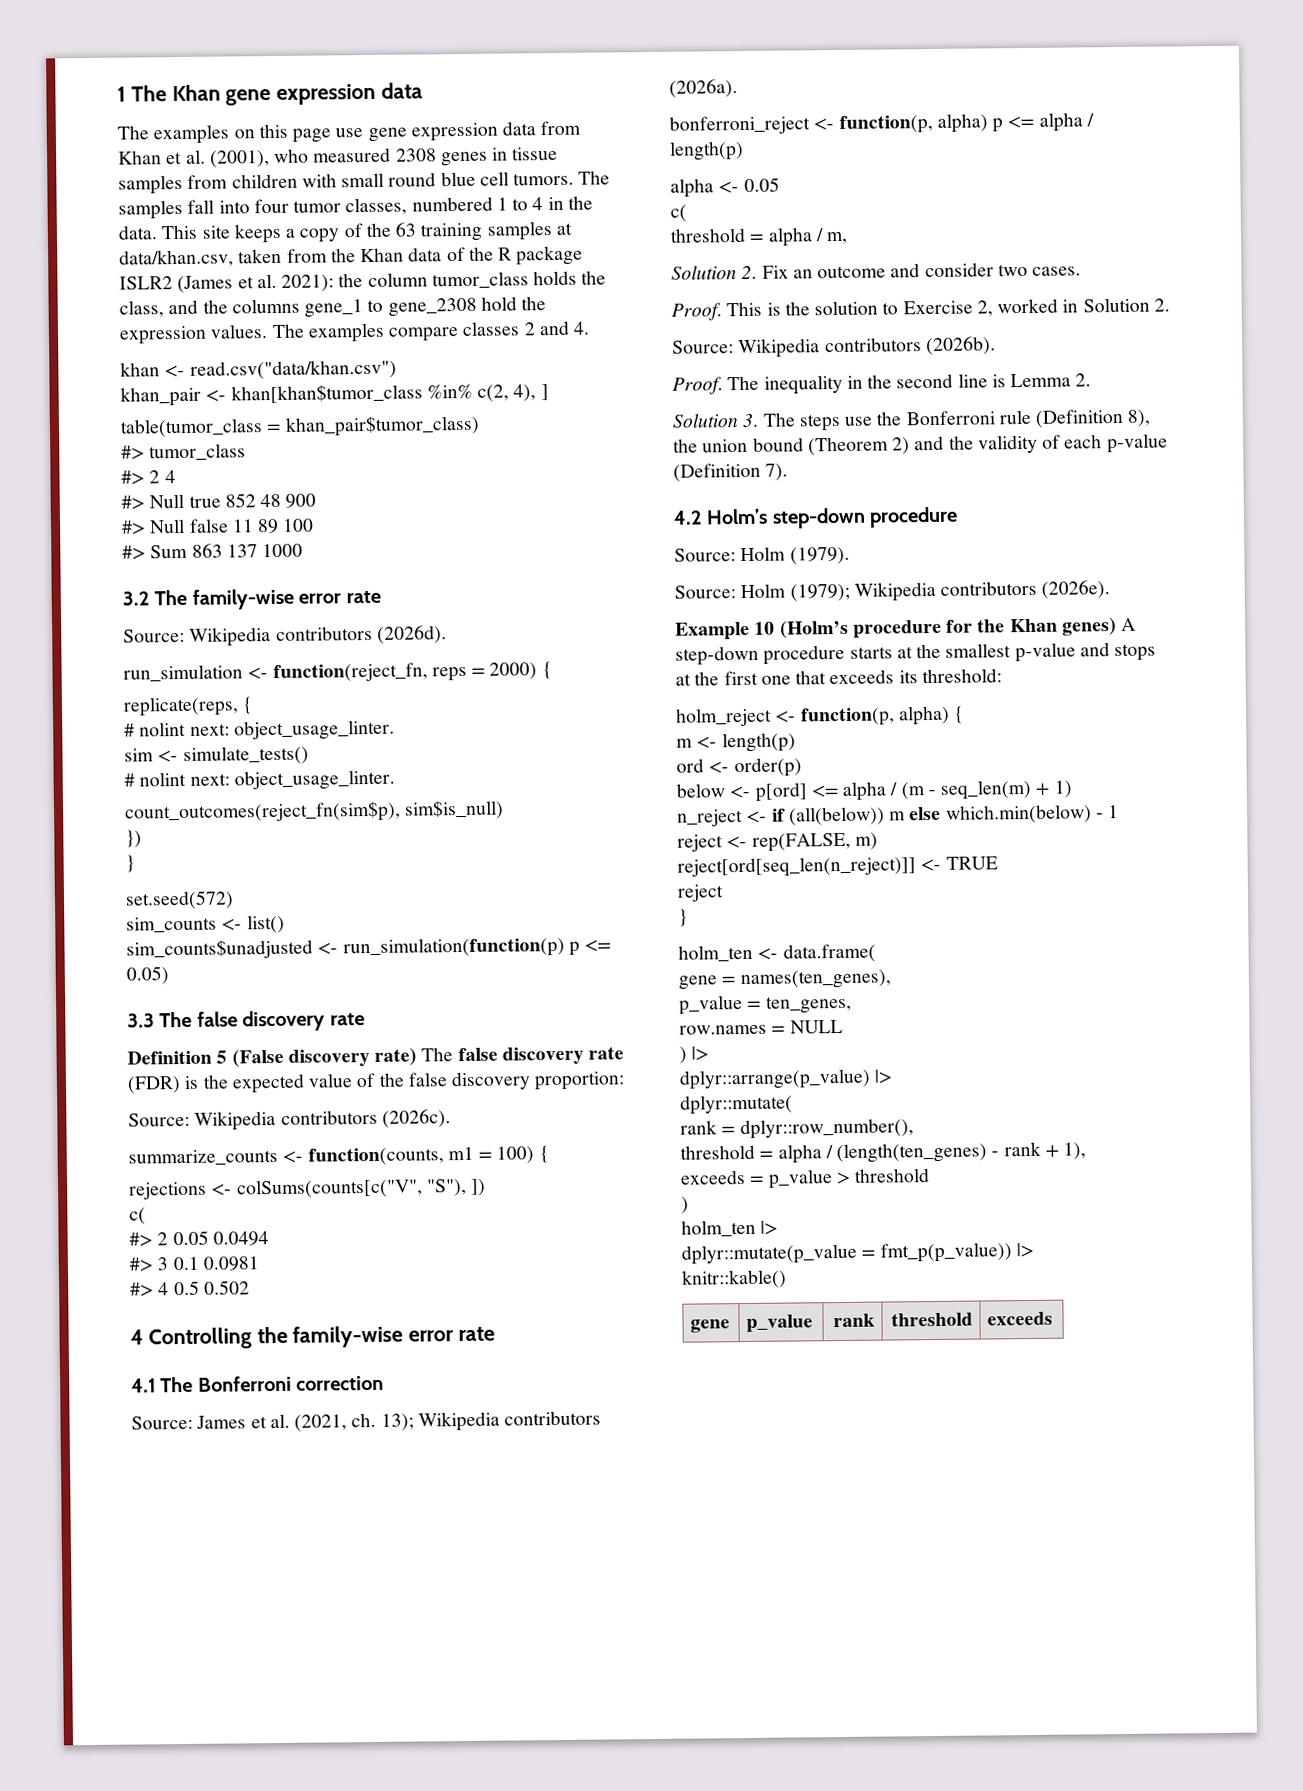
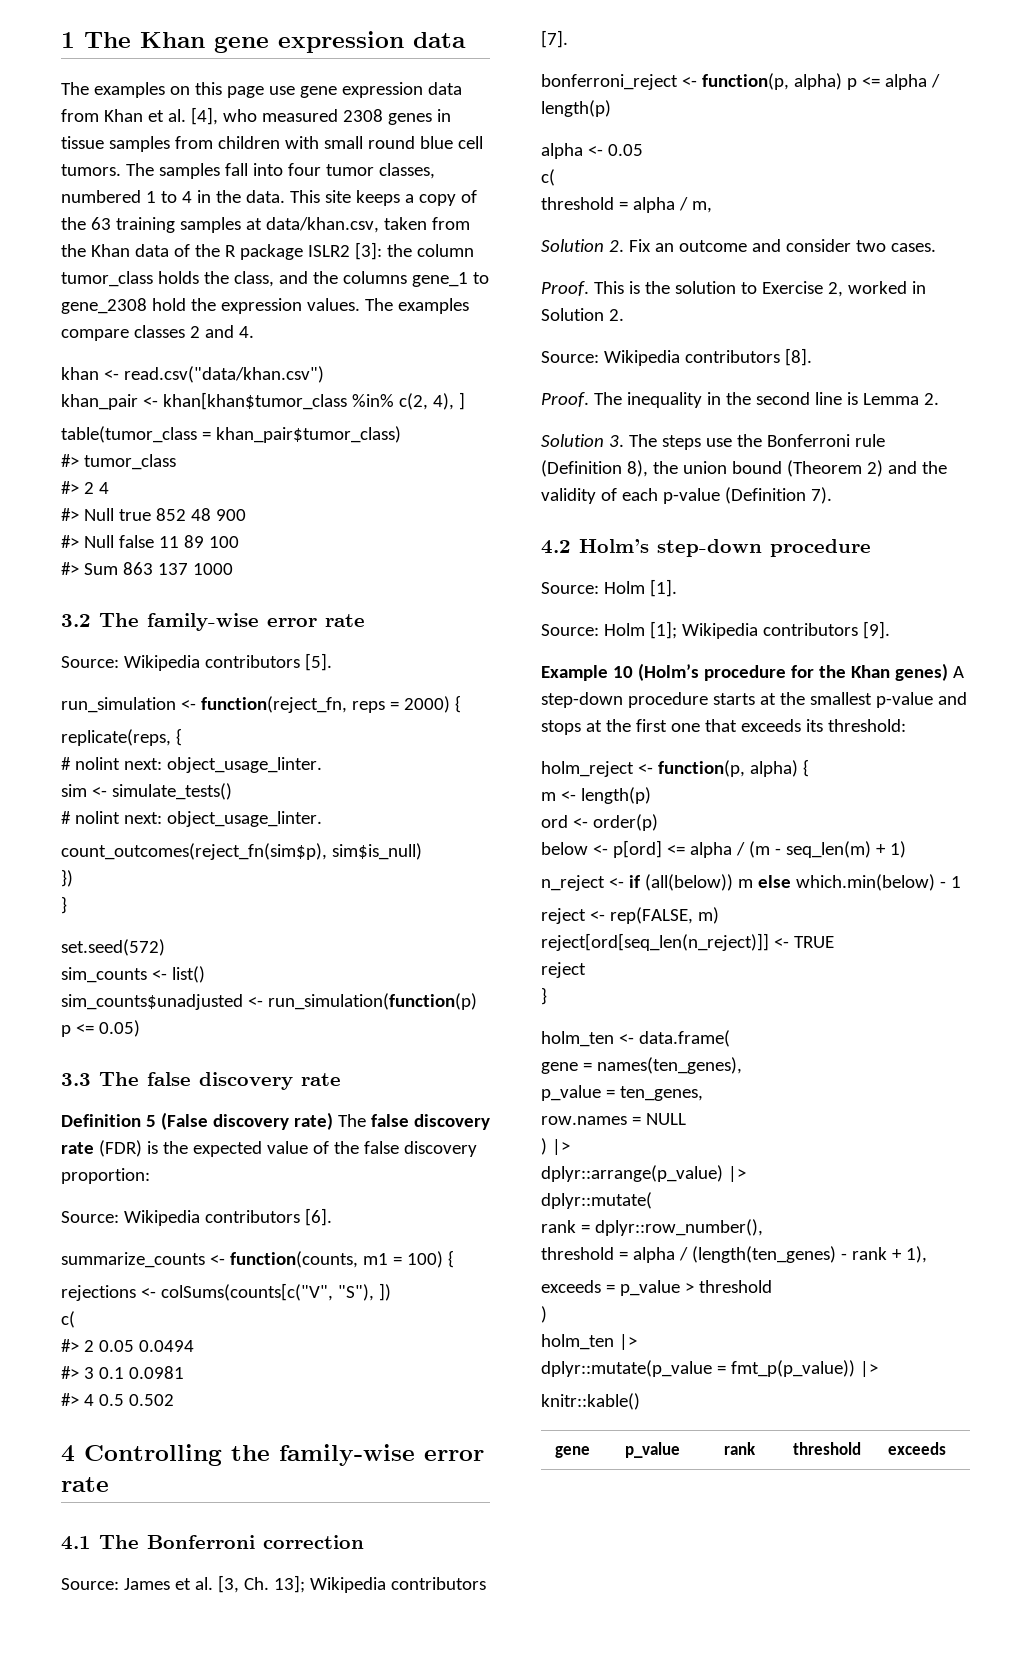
[209,150,270,168] (2001), -> [190,107,218,125] [4],
[177,273,335,294] (James et al. 2021): -> [354,242,382,260] [3]:
[376,625,447,644] (2026d). -> [304,653,332,671] [5].
[381,1109,451,1128] (2026c). -> [304,1208,332,1226] [6].
[294,1410,602,1432] [669,79,738,98] (2021, ch. 13); Wikipedia contributors (2026a). -> [217,1575,486,1593] [541,30,568,48] [3, Ch. 13]; Wikipedia contributors [7].
[925,336,996,356] (2026b). -> [784,348,812,366] [8].
[789,546,850,565] [674,580,1111,602] (1979). // Source: Holm (1979); Wikipedia contributors (2026e). -> [649,579,677,597] [541,621,890,639] [1]. // Source: Holm [1]; Wikipedia contributors [9].

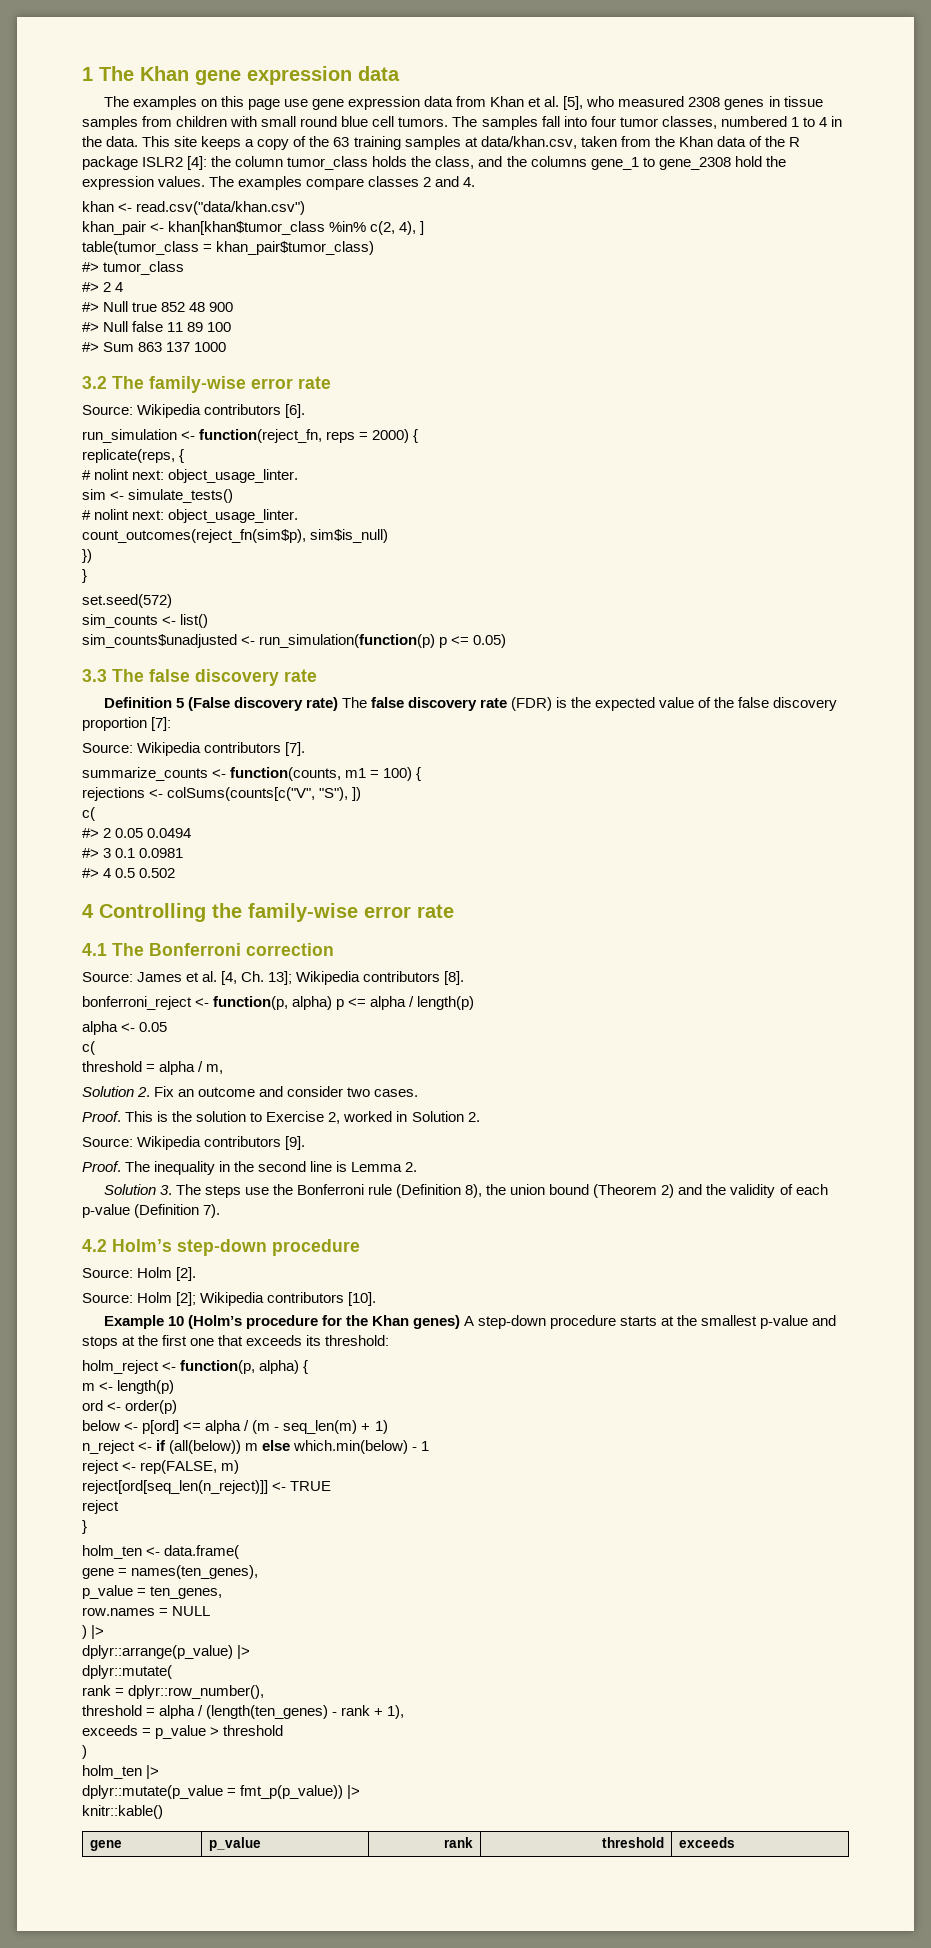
[190,107,218,125] [4], -> [563,96,584,110] [5],
[354,242,382,260] [3]: -> [187,156,208,170] [4]:
[304,653,332,671] [5]. -> [285,404,306,418] [6].
[61,1168,150,1184] [61,1208,332,1226] proportion: // Source: Wikipedia contributors [6]. -> [82,717,172,731] [82,742,306,756] proportion [7]: // Source: Wikipedia contributors [7].
[217,1575,239,1593] [3, -> [221,971,238,985] [4,
[541,30,568,48] [7]. -> [444,971,465,985] [8].
[784,348,812,366] [8]. -> [285,1136,306,1150] [9].
[649,579,677,597] [541,621,890,639] [1]. // Source: Holm [1]; Wikipedia contributors [9]. -> [176,1267,197,1281] [82,1292,377,1306] [2]. // Source: Holm [2]; Wikipedia contributors [10].

